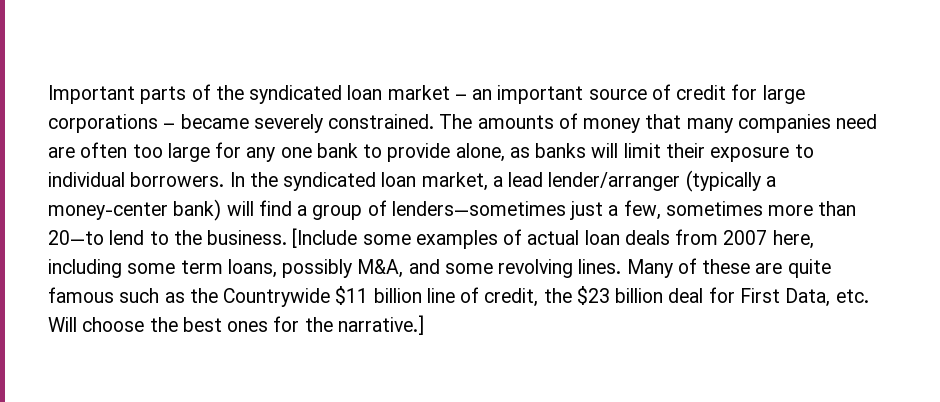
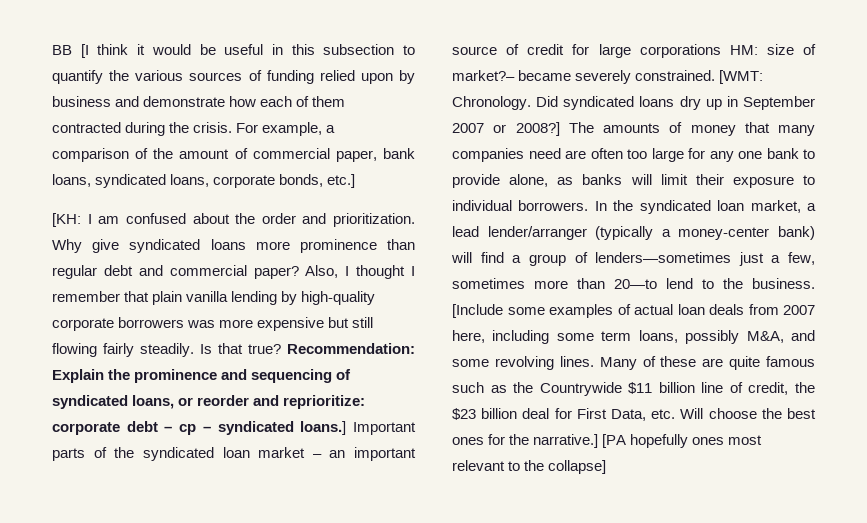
(48, 94) none -> [52,44,415,58] [52,70,415,84] [52,96,346,107] [52,122,336,136] [52,148,416,162] [52,174,356,188] [52,213,415,227] [52,239,415,253] [52,265,415,279] [52,291,376,305] [52,317,374,331] [52,343,415,357] [52,369,352,383] [52,395,366,409] [52,421,347,435] BB [I think it would be useful in this subsection to quantify the various sources of funding relied upon by business and demonstrate how each of them contracted during the crisis. For example, a comparison of the amount of commercial paper, bank loans, syndicated loans, corporate bonds, etc.] // [KH: I am confused about the order and prioritization. Why give syndicated loans more prominence than regular debt and commercial paper? Also, I thought I remember that plain vanilla lending by high-quality corporate borrowers was more expensive but still flowing fairly steadily. Is that true? Recommendation: Explain the prominence and sequencing of syndicated loans, or reorder and reprioritize: corporate debt – cp – syndicated loans.]
[163,114,435,133] – became severely constrained. -> [729,44,816,55] [452,70,764,84] [452,96,815,110] [452,122,560,136] HM: size of market?– became severely constrained. [WMT: Chronology. Did syndicated loans dry up in September 2007 or 2008?]
(424, 325) none -> [602,434,763,448] [452,460,607,474] [PA hopefully ones most relevant to the collapse]

